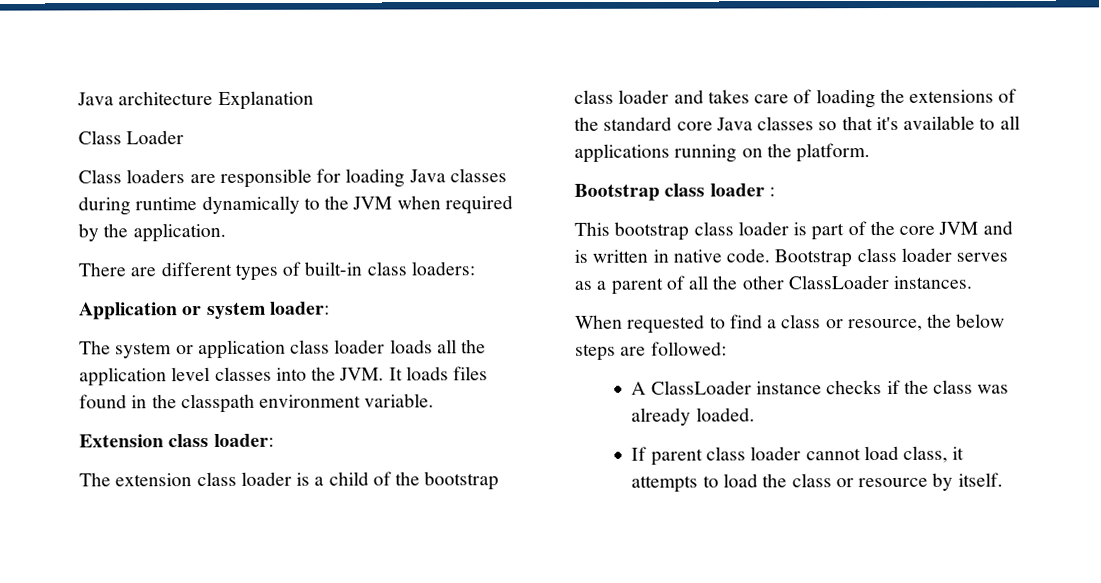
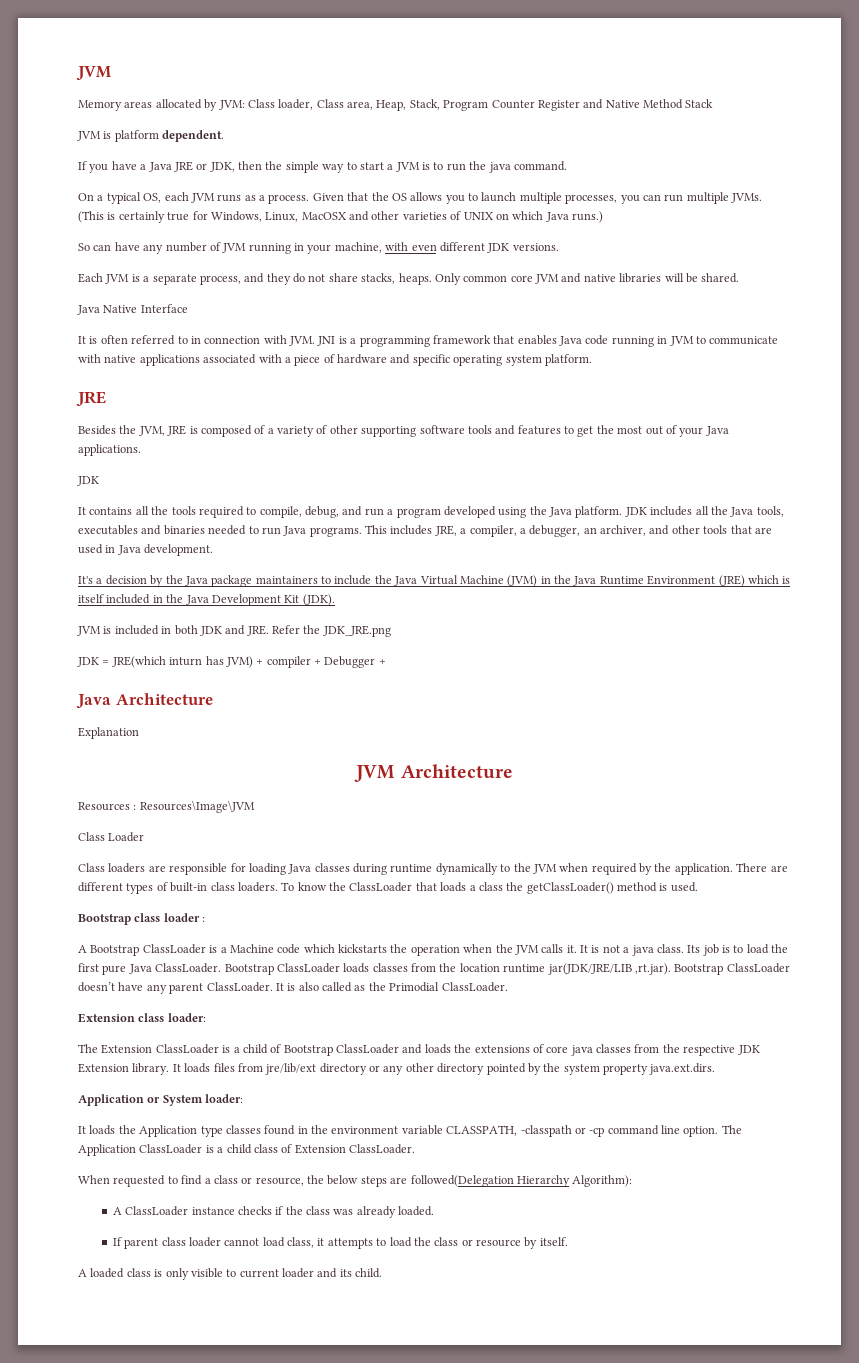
[77,90,314,110] Java architecture Explanation -> [76,66,111,81] [78,99,714,111] [77,130,225,142] [78,161,567,173] [78,192,762,204] [78,211,603,223] [78,242,559,254] [78,273,740,285] [77,304,188,315] [78,335,779,347] [78,354,592,366] [76,391,106,407] [78,425,729,437] [78,444,141,456] [77,476,99,486] [78,506,784,518] [78,525,772,537] [78,544,214,556] [78,575,791,587] [78,594,335,606] [77,625,391,637] [77,656,386,668] [76,693,213,709] [78,727,139,739] [354,764,513,782] [78,800,255,813] JVM // Memory areas allocated by JVM: Class loader, Class area, Heap, Stack, Program Counter Register and Native Method Stack // JVM is platform dependent. // If you have a Java JRE or JDK, then the simple way to start a JVM is to run the java command. // On a typical OS, each JVM runs as a process. Given that the OS allows you to launch multiple processes, you can run multiple JVMs. (This is certainly true for Windows, Linux, MacOSX and other varieties of UNIX on which Java runs.) // So can have any number of JVM running in your machine, with even different JDK versions. // Each JVM is a separate process, and they do not share stacks, heaps. Only common core JVM and native libraries will be shared. // Java Native Interface // It is often referred to in connection with JVM. JNI is a programming framework that enables Java code running in JVM to communicate with native applications associated with a piece of hardware and specific operating system platform. // JRE // Besides the JVM, JRE is composed of a variety of other supporting software tools and features to get the most out of your Java applications. // JDK // It contains all the tools required to compile, debug, and run a program developed using the Java platform. JDK includes all the Java tools, executables and binaries needed to run Java programs. This includes JRE, a compiler, a debugger, an archiver, and other tools that are used in Java development. // It's a decision by the Java package maintainers to include the Java Virtual Machine (JVM) in the Java Runtime Environment (JRE) which is itself included in the Java Development Kit (JDK). // JVM is included in both JDK and JRE. Refer the JDK_JRE.png // JDK = JRE(which inturn has JVM) + compiler + Debugger + // Java Architecture // Explanation // JVM Architecture // Resources : Resources\Image\JVM
(226, 232) // -> (733, 869) none
[410,261,475,276] [79,301,330,320] [79,339,487,360] [79,366,489,387] [79,393,435,414] loaders: // Application or system loader: // The system or application class loader loads all the application level classes into the JVM. It loads files found in the classpath environment variable. -> [237,882,698,894] [78,913,206,925] [78,944,789,956] [78,963,790,975] [78,982,508,994] loaders. To know the ClassLoader that loads a class the getClassLoader() method is used. // Bootstrap class loader : // A Bootstrap ClassLoader is a Machine code which kickstarts the operation when the JVM calls it. It is not a java class. Its job is to load the first pure Java ClassLoader. Bootstrap ClassLoader loads classes from the location runtime jar(JDK/JRE/LIB ,rt.jar). Bootstrap ClassLoader doesn’t have any parent ClassLoader. It is also called as the Primodial ClassLoader.
[115,471,292,487] extension class loader -> [101,1044,219,1054] Extension ClassLoader
[395,471,500,491] [574,88,1018,109] [574,115,1020,131] [574,143,871,163] [574,183,775,201] [574,220,1013,241] [574,247,1009,268] [574,274,973,295] the bootstrap class loader and takes care of loading the extensions of the standard core Java classes so that it's available to all applications running on the platform. // Bootstrap class loader : // This bootstrap class loader is part of the core JVM and is written in native code. Bootstrap class loader serves as a parent of all the other ClassLoader instances. -> [283,1044,760,1056] [78,1063,716,1075] [78,1094,244,1106] [78,1125,742,1137] [78,1144,415,1156] Bootstrap ClassLoader and loads the extensions of core java classes from the respective JDK Extension library. It loads files from jre/lib/ext directory or any other directory pointed by the system property java.ext.dirs. // Application or System loader: // It loads the Application type classes found in the environment variable CLASSPATH, -classpath or -cp command line option. The Application ClassLoader is a child class of Extension ClassLoader.
[650,341,727,356] followed: -> [410,1175,633,1187] followed(Delegation Hierarchy Algorithm):
(1003, 479) none -> [78,1268,383,1280] // A loaded class is only visible to current loader and its child.

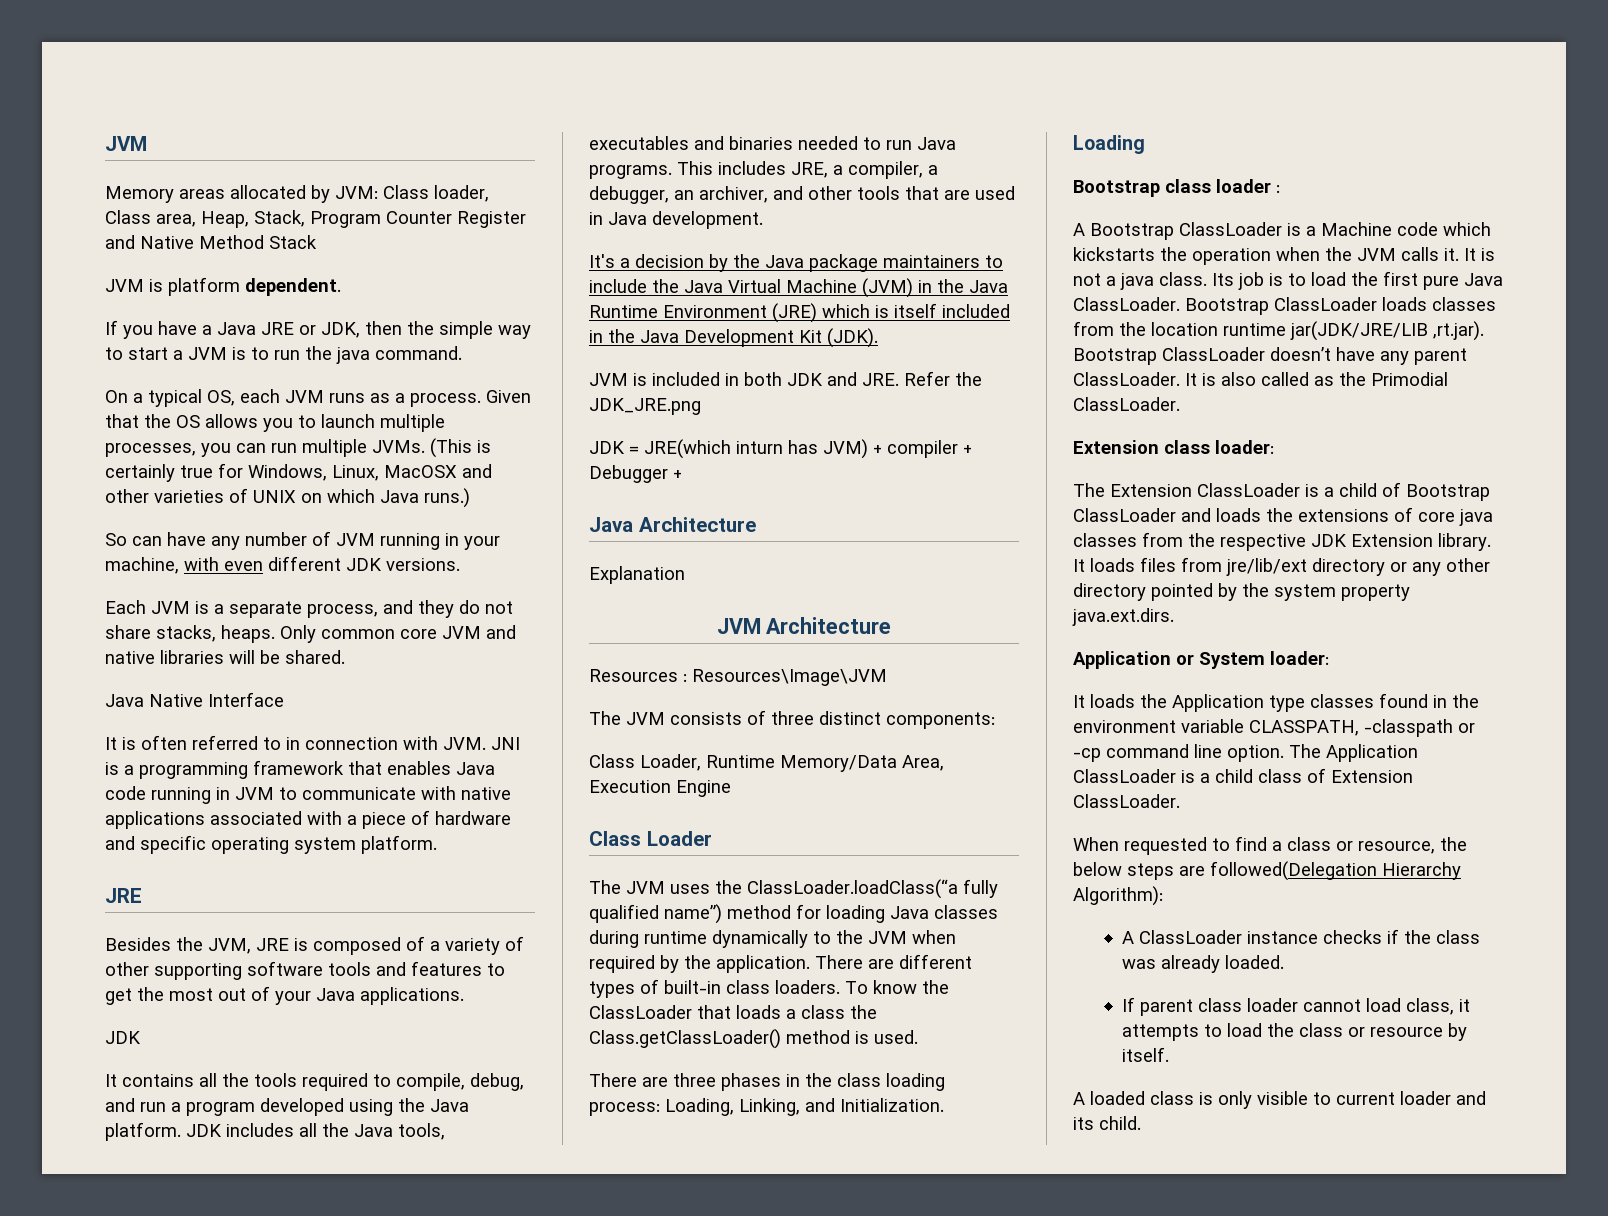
[78,832,145,842] [78,863,228,875] Class Loader // Class loaders are responsible -> [589,710,995,729] [589,754,944,772] [589,780,731,797] [589,831,712,846] [589,879,998,899] [589,904,791,924] The JVM consists of three distinct components: // Class Loader, Runtime Memory/Data Area, Execution Engine // Class Loader // The JVM uses the ClassLoader.loadClass(“a fully qualified name”) method
[526,882,614,894] getClassLoader() -> [589,1029,781,1049] Class.getClassLoader()
(698, 887) none -> [589,1073,945,1091] [589,1098,944,1116] [1073,135,1145,154] // There are three phases in the class loading process: Loading, Linking, and Initialization. // Loading

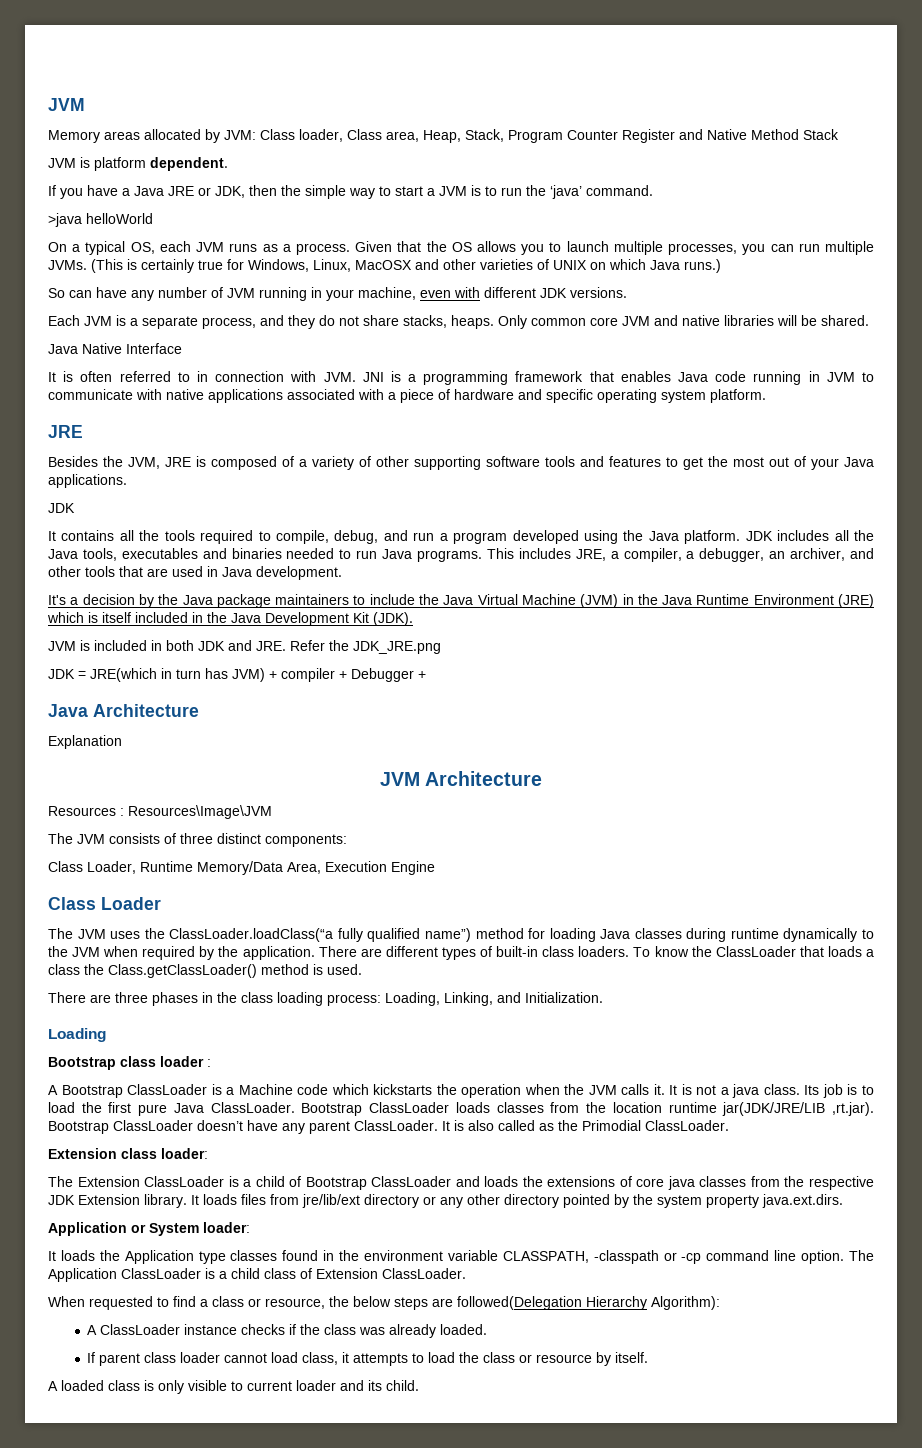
[336,347,370,364] java -> [550,185,582,199] ‘java’
(462, 353) none -> [48,213,153,227] // >java helloWorld
[184,557,263,571] with even -> [420,287,480,298] even with
[736,441,783,454] inturn -> [161,668,201,679] in turn

